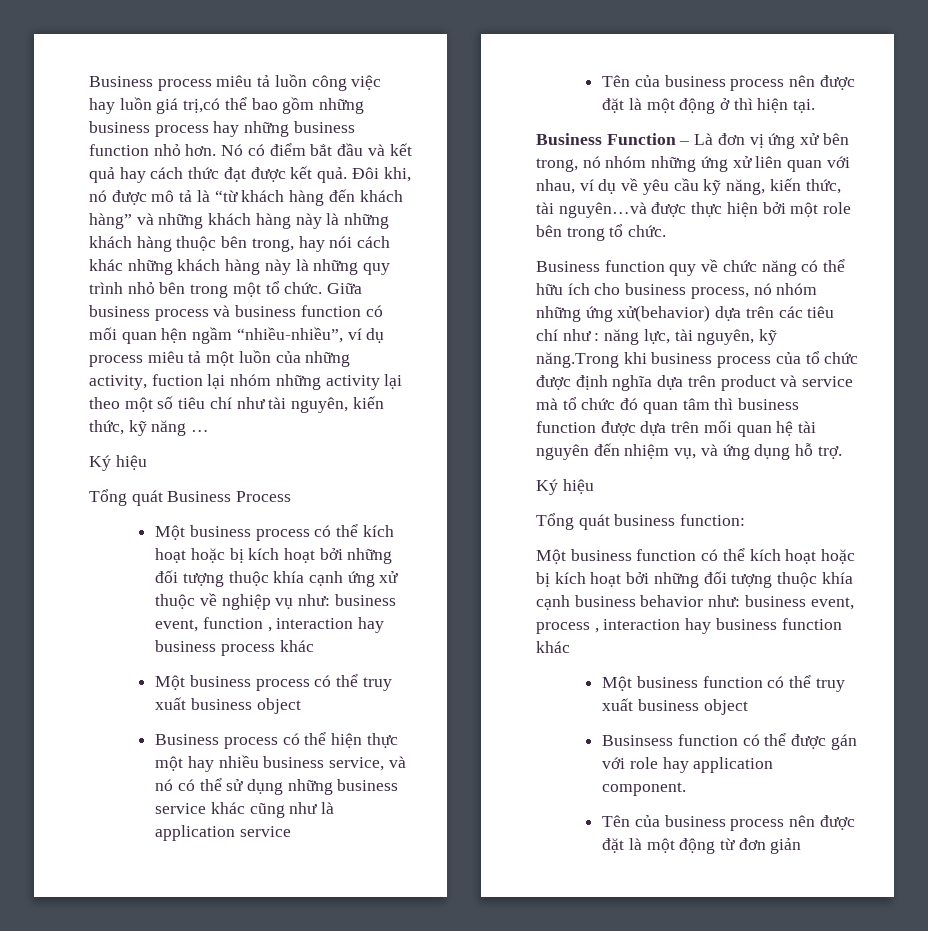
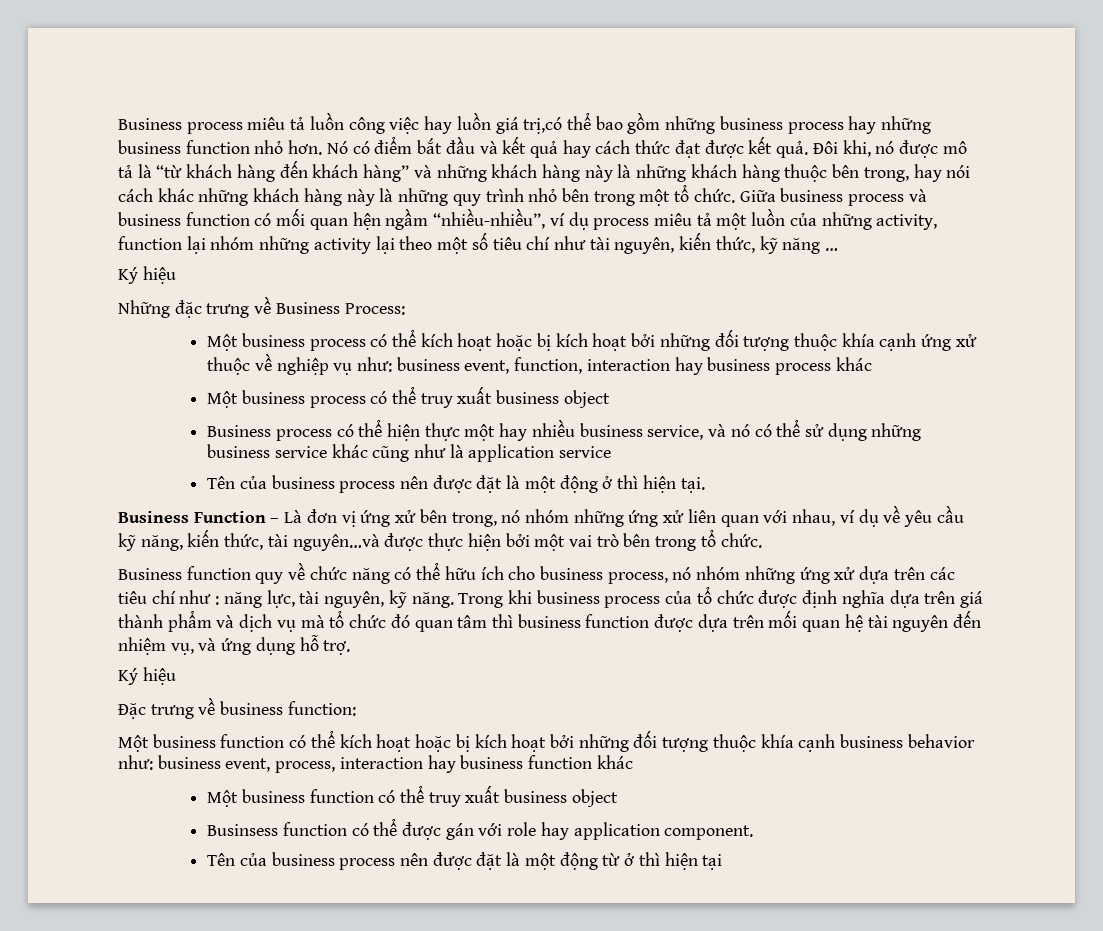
[151,374,203,386] fuction -> [118,236,182,250] function
[89,489,292,506] Tổng quát Business Process -> [118,296,405,318] Những đặc trưng về Business Process:
[202,617,272,632] function , -> [514,357,583,374] function,
[823,202,852,214] role -> [568,534,619,547] vai trò
[617,305,711,322] xử(behavior) -> [834,567,856,580] xử
[536,352,619,368] năng.Trong -> [411,592,504,608] năng. Trong
[720,375,854,391] product và service -> [959,591,983,608] [118,610,296,632] giá thành phẩm và dịch vụ
[536,513,610,530] Tổng quát -> [118,697,216,719] Đặc trưng về
[536,622,599,634] process , -> [275,761,336,773] process,
[738,838,802,854] đơn giản -> [624,852,723,870] ở thì hiện tại

